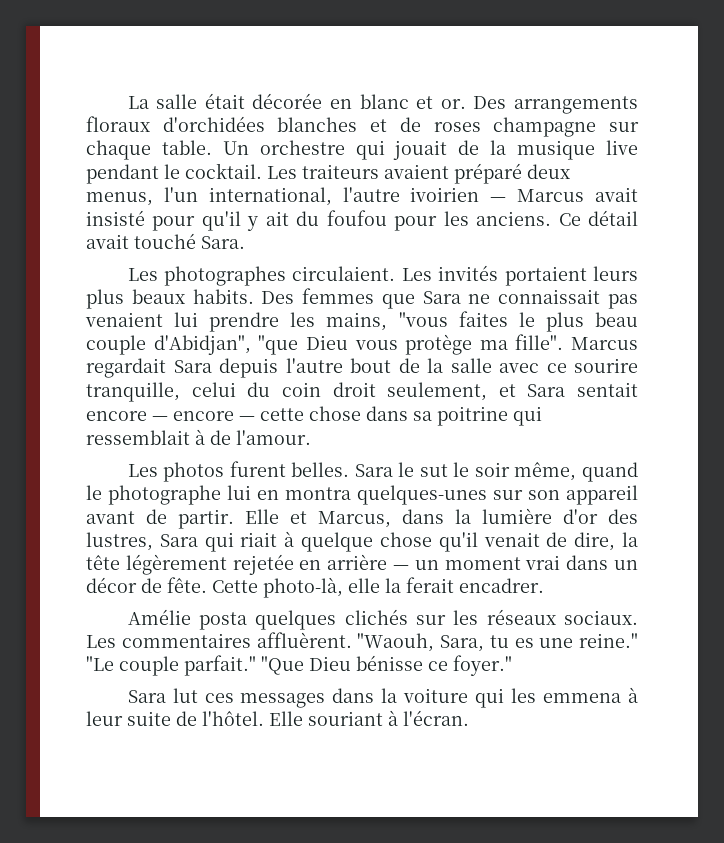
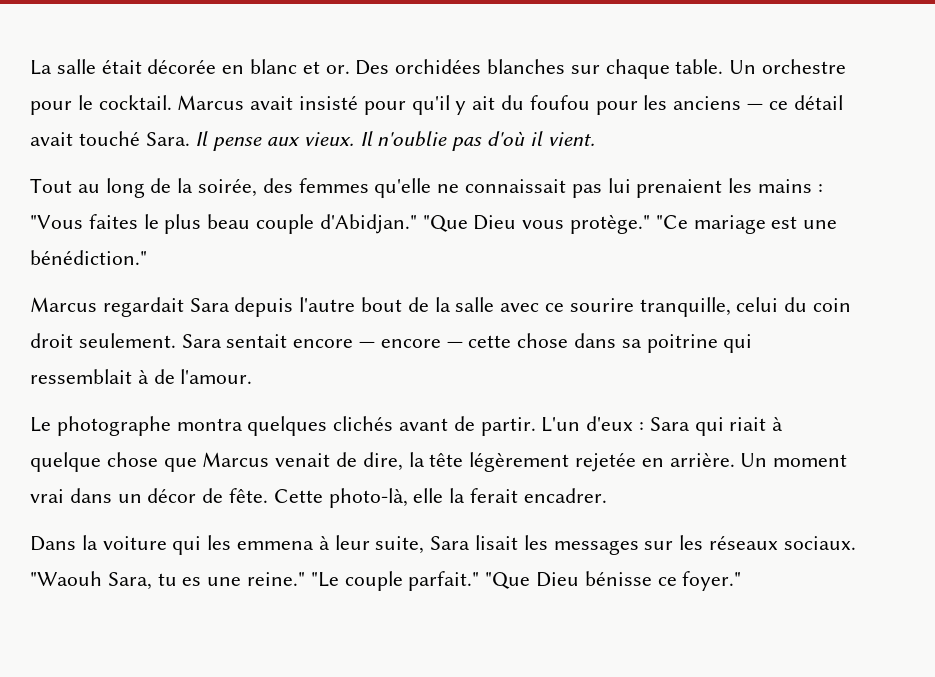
[514,96,638,114] [86,116,597,137] arrangements floraux d'orchidées blanches et de roses champagne -> [395,59,566,74] orchidées blanches
[355,140,639,160] [86,163,570,184] [86,187,507,206] qui jouait de la musique live pendant le cocktail. Les traiteurs avaient préparé deux menus, l'un international, l'autre ivoirien — -> [30,95,172,115] pour le cocktail.
[476,211,581,226] anciens. Ce -> [673,96,788,110] anciens — ce
[127,265,638,286] [86,288,638,309] [85,312,448,332] // Les photographes circulaient. Les invités portaient leurs plus beaux habits. Des femmes que Sara ne connaissait pas venaient lui prendre les mains, "vous -> [195,131,595,151] [30,178,823,198] [30,215,83,229] Il pense aux vieux. Il n'oublie pas d'où il vient. // Tout au long de la soirée, des femmes qu'elle ne connaissait pas lui prenaient les mains : "Vous
[153,334,564,355] d'Abidjan", "que Dieu vous protège ma fille". -> [319,214,838,234] [30,250,147,265] d'Abidjan." "Que Dieu vous protège." "Ce mariage est une bénédiction." //
[387,382,516,401] seulement, et -> [78,333,176,348] seulement.
[127,461,639,482] [86,485,638,505] [86,508,638,529] [86,532,153,551] Les photos furent belles. Sara le sut le soir même, quand le photographe lui en montra quelques-unes sur son appareil avant de partir. Elle et Marcus, dans la lumière d'or des lustres, -> [30,416,645,436] Le photographe montra quelques clichés avant de partir. L'un d'eux :
[438,532,478,552] qu'il -> [163,452,270,472] que Marcus
[327,554,439,570] arrière — un -> [669,452,768,467] arrière. Un
[127,609,638,630] [86,632,435,652] Amélie posta quelques clichés sur les réseaux sociaux. Les commentaires affluèrent. "Waouh, -> [30,535,856,555] [30,571,102,586] Dans la voiture qui les emmena à leur suite, Sara lisait les messages sur les réseaux sociaux. "Waouh
[127,687,638,708] [86,710,469,726] // Sara lut ces messages dans la voiture qui les emmena à leur suite de l'hôtel. Elle souriant à l'écran. -> (742, 581) none

